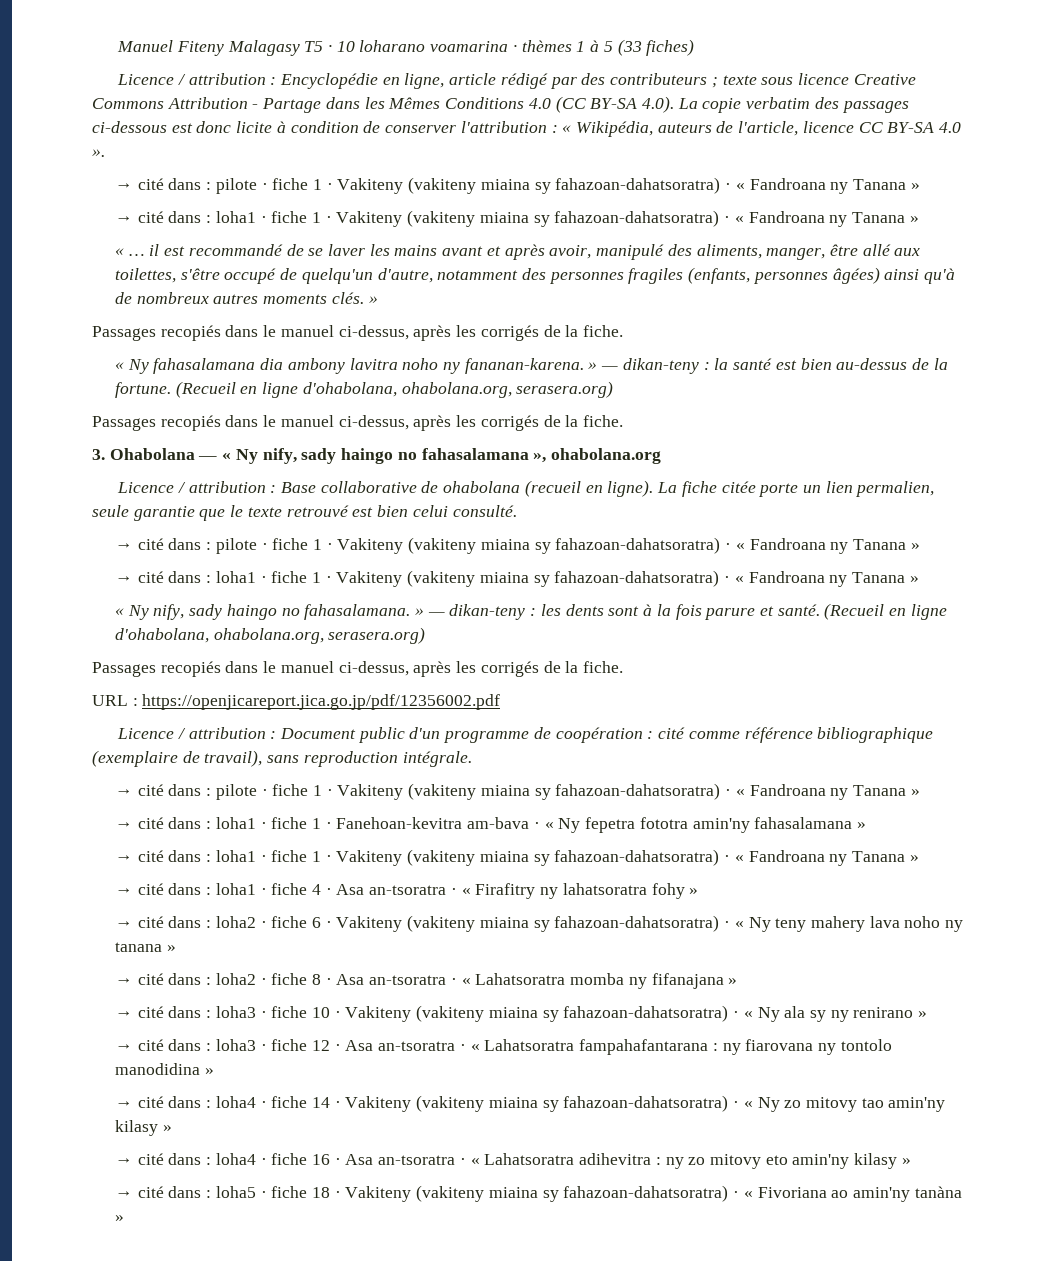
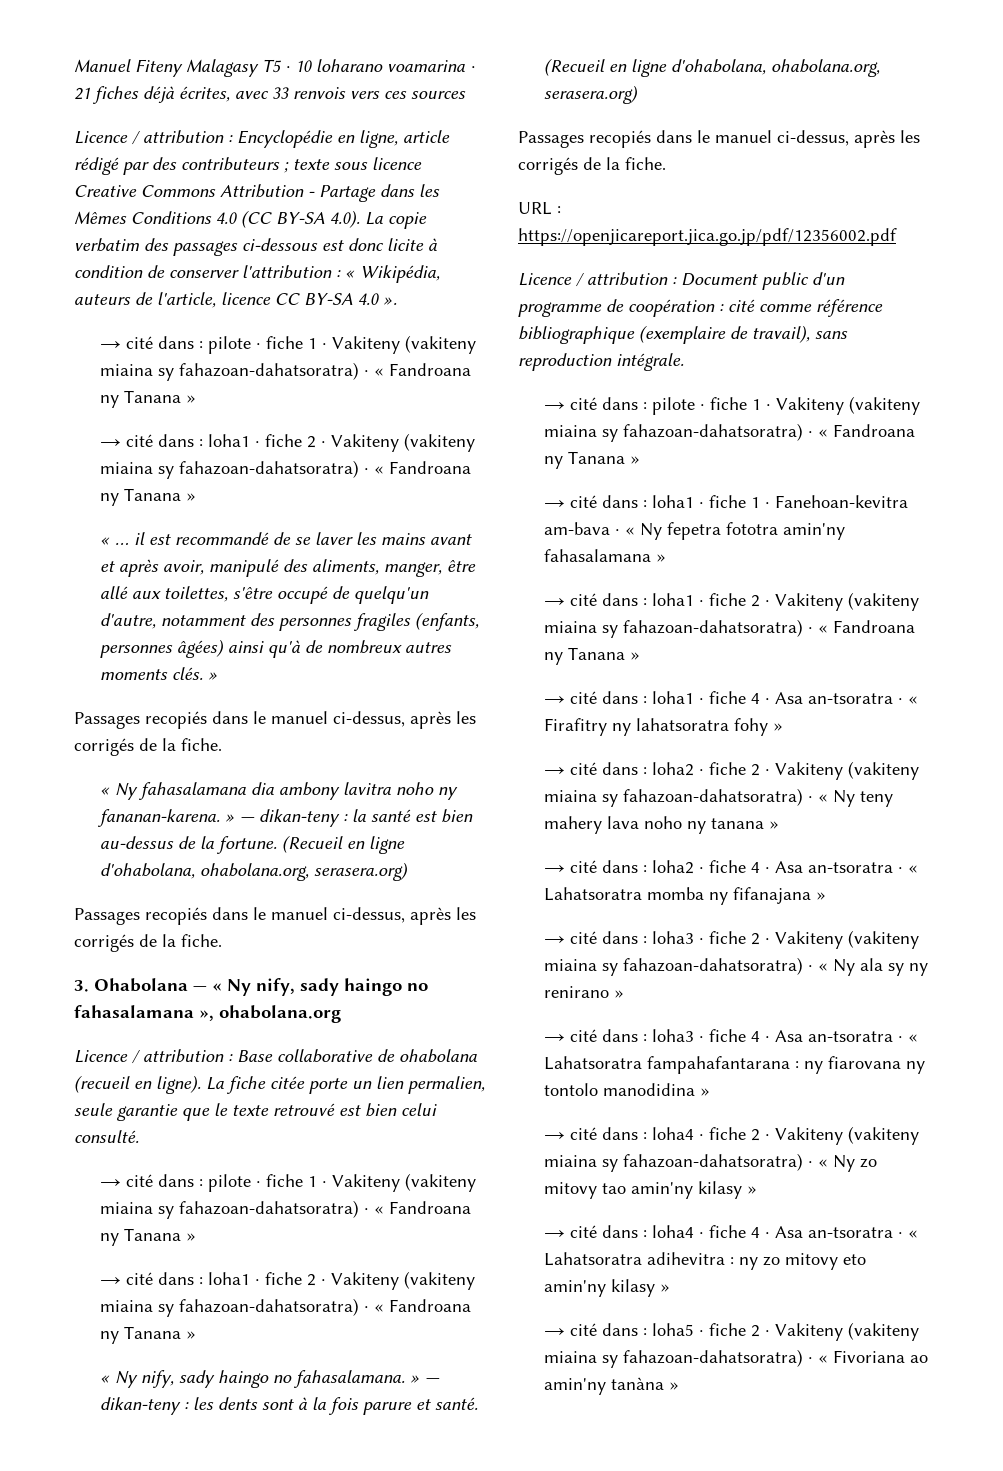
[521,39,695,56] thèmes 1 à 5 (33 fiches) -> [74,86,466,104] 21 fiches déjà écrites, avec 33 renvois vers ces sources
[312,212,322,223] 1 -> [306,436,316,448] 2
[312,572,322,583] 1 -> [306,1274,316,1286] 2
[312,851,322,862] 1 -> [750,595,760,607] 2
[312,917,322,928] 6 -> [750,764,760,776] 2
[312,974,322,985] 8 -> [750,862,760,873] 4
[312,1007,331,1018] 10 -> [750,933,760,945] 2
[312,1040,331,1051] 12 -> [750,1031,760,1042] 4
[312,1097,331,1108] 14 -> [750,1129,760,1141] 2
[312,1154,331,1165] 16 -> [750,1227,760,1238] 4
[312,1187,331,1198] 18 -> [750,1325,760,1337] 2

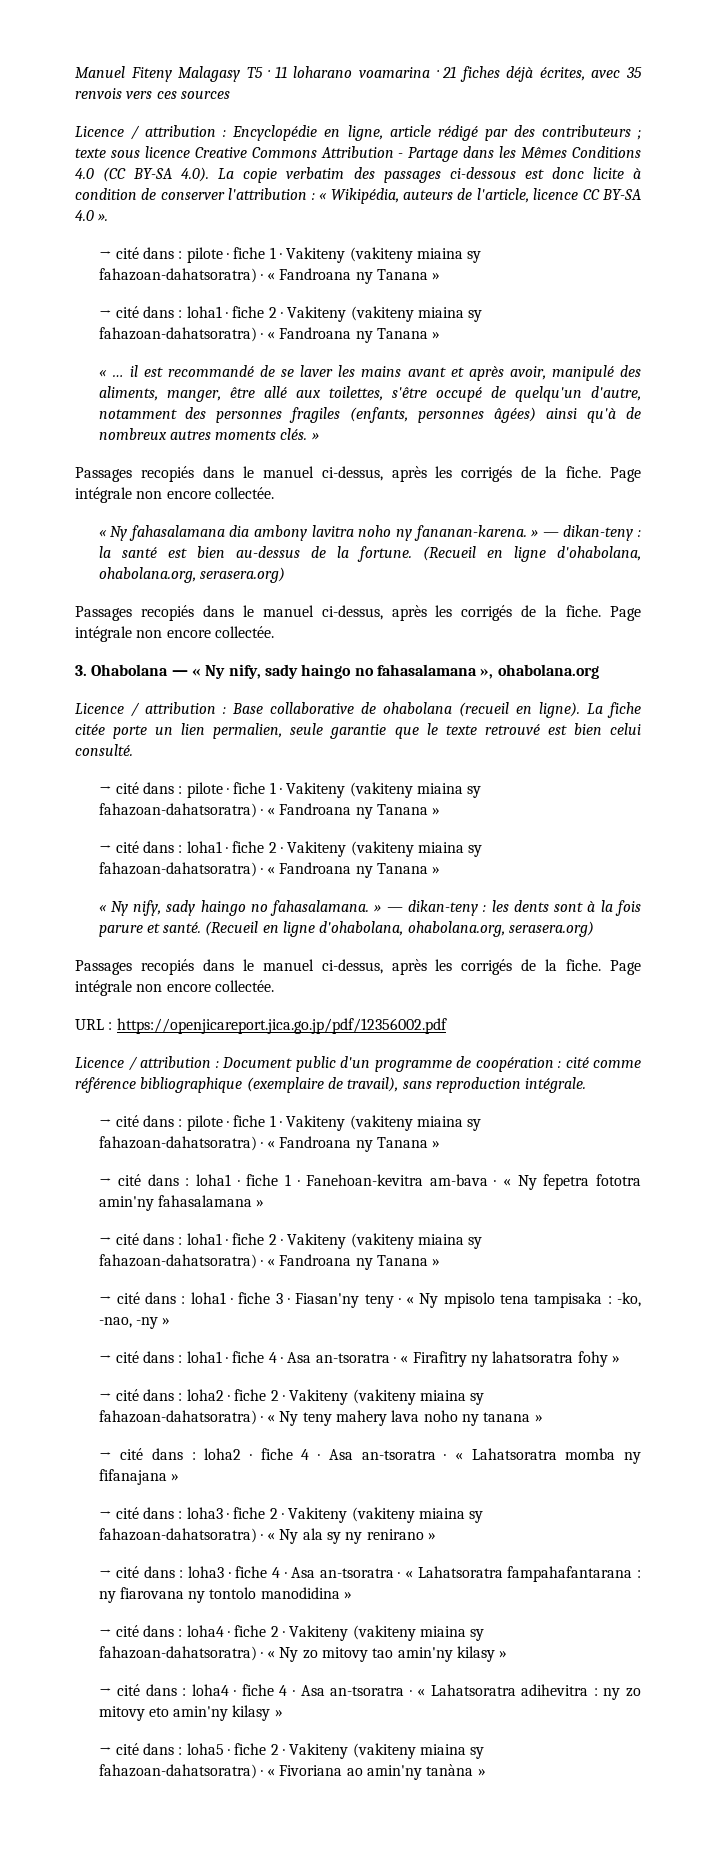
[295,60,312,72] 10 -> [274,66,287,78] 11
[272,87,289,99] 33 -> [625,67,642,78] 35
(222, 744) none -> [610,467,642,482] [75,487,274,503] Page intégrale non encore collectée.
(222, 940) none -> [610,606,642,621] [75,626,274,642] Page intégrale non encore collectée.
(666, 163) none -> [610,960,642,975] [75,980,274,996] Page intégrale non encore collectée.
(640, 656) none -> [98,1292,641,1308] [98,1317,171,1329] // → cité dans : loha1 · fiche 3 · Fiasan'ny teny · « Ny mpisolo tena tampisaka : -ko, -nao, -ny »

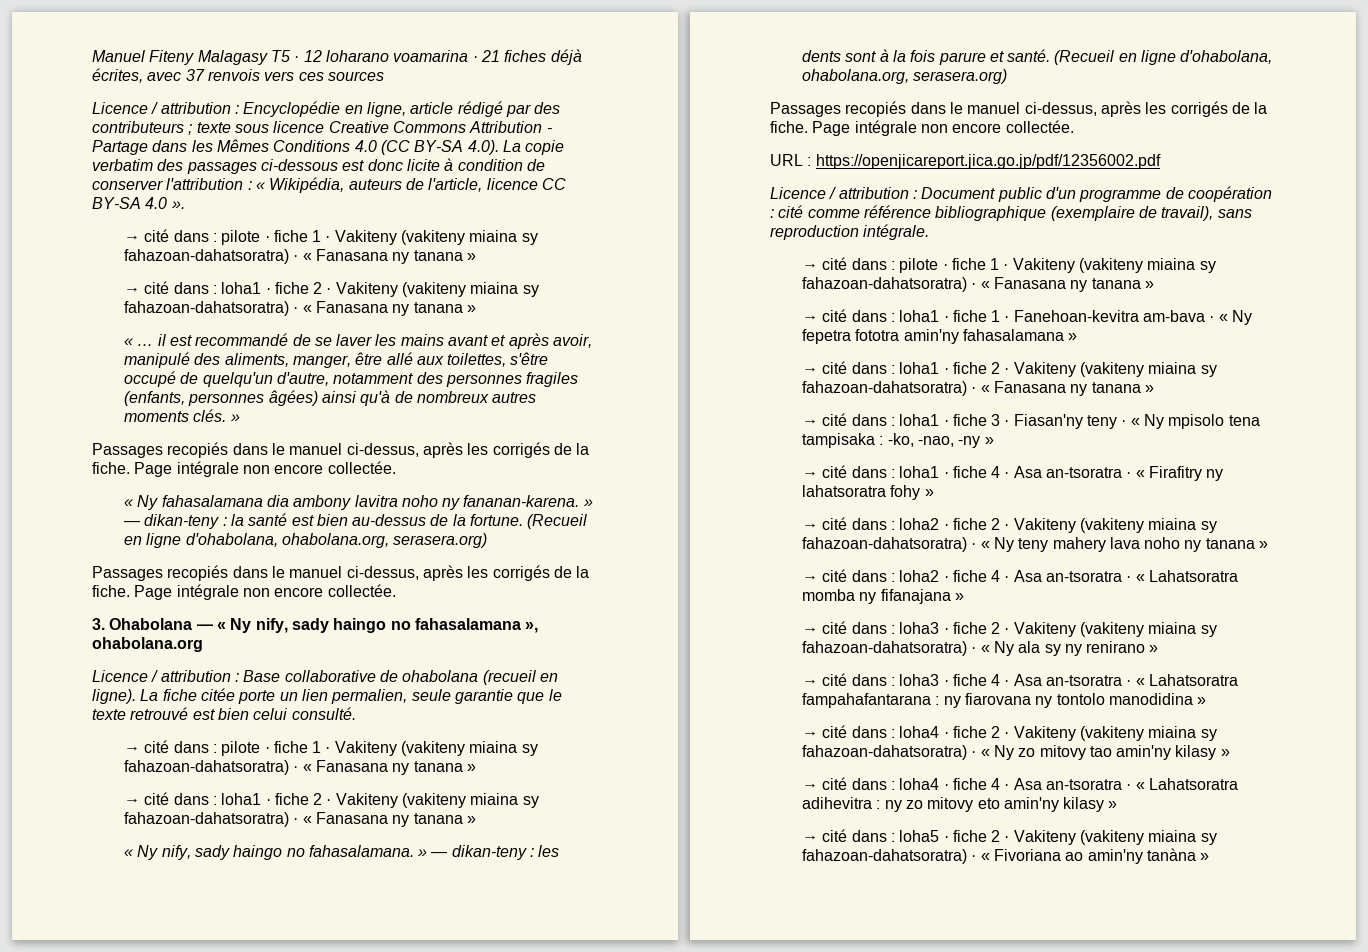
[274,66,287,78] 11 -> [303,50,322,62] 12
[625,67,642,78] 35 -> [185,69,205,81] 37
[279,268,429,284] Fandroana ny Tanana -> [315,249,463,264] Fanasana ny tanana
[279,327,429,343] Fandroana ny Tanana -> [315,301,463,316] Fanasana ny tanana
[279,803,429,819] Fandroana ny Tanana -> [315,760,463,775] Fanasana ny tanana
[279,862,429,878] Fandroana ny Tanana -> [315,812,463,827] Fanasana ny tanana
[279,1136,429,1152] Fandroana ny Tanana -> [993,277,1141,292] Fanasana ny tanana
[279,1254,429,1270] Fandroana ny Tanana -> [993,381,1141,396] Fanasana ny tanana

